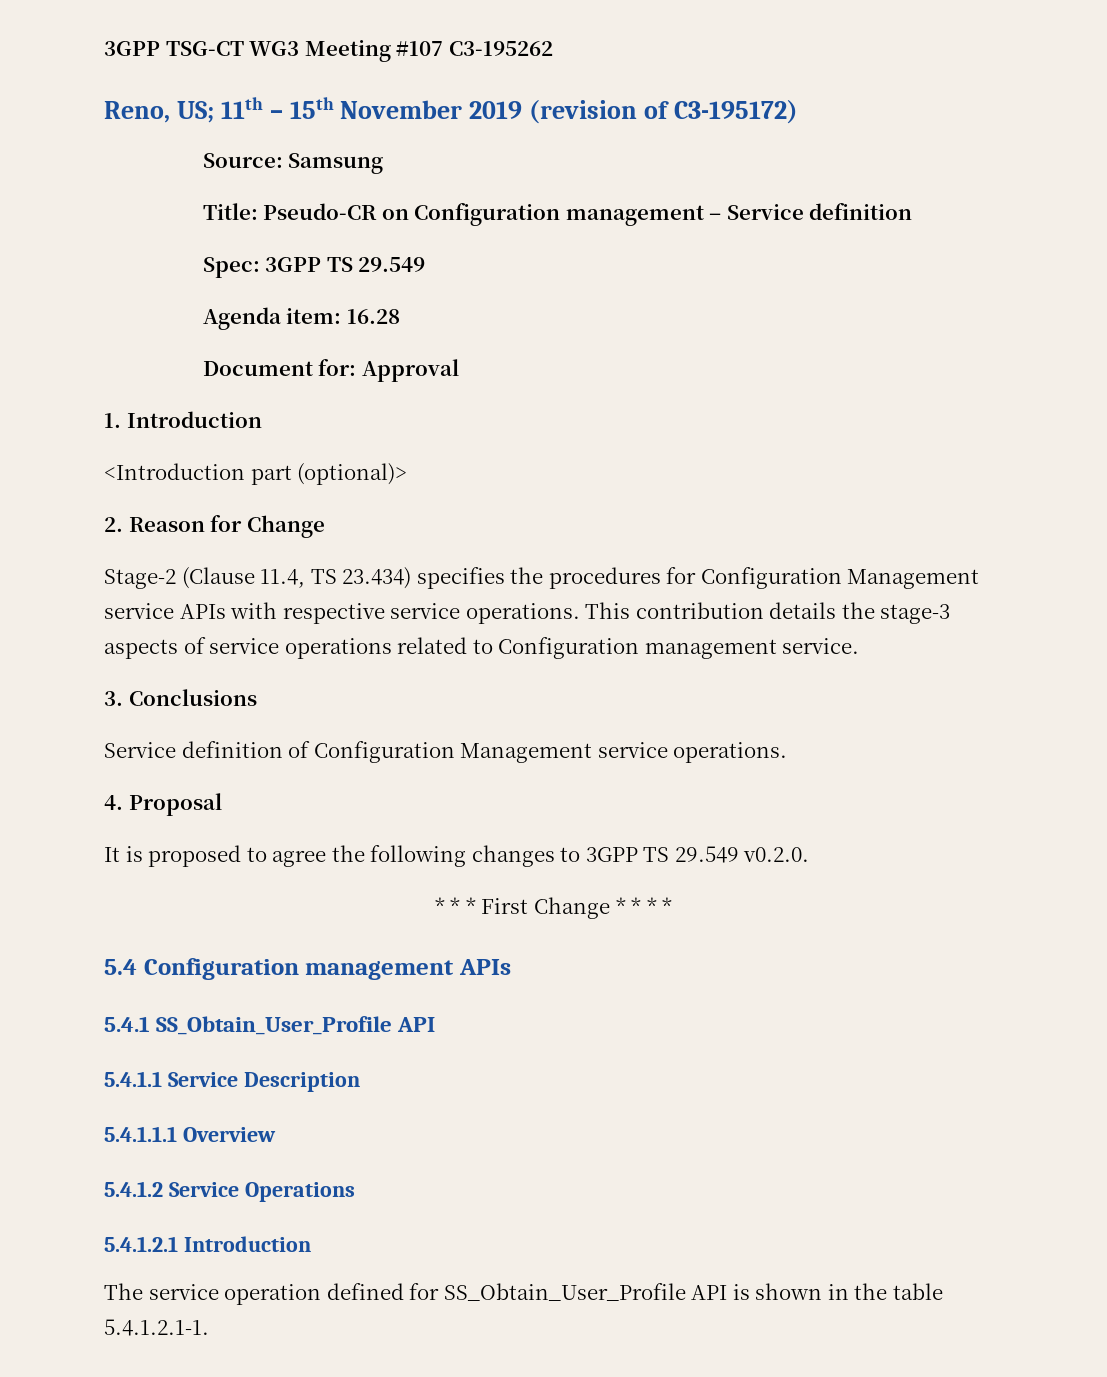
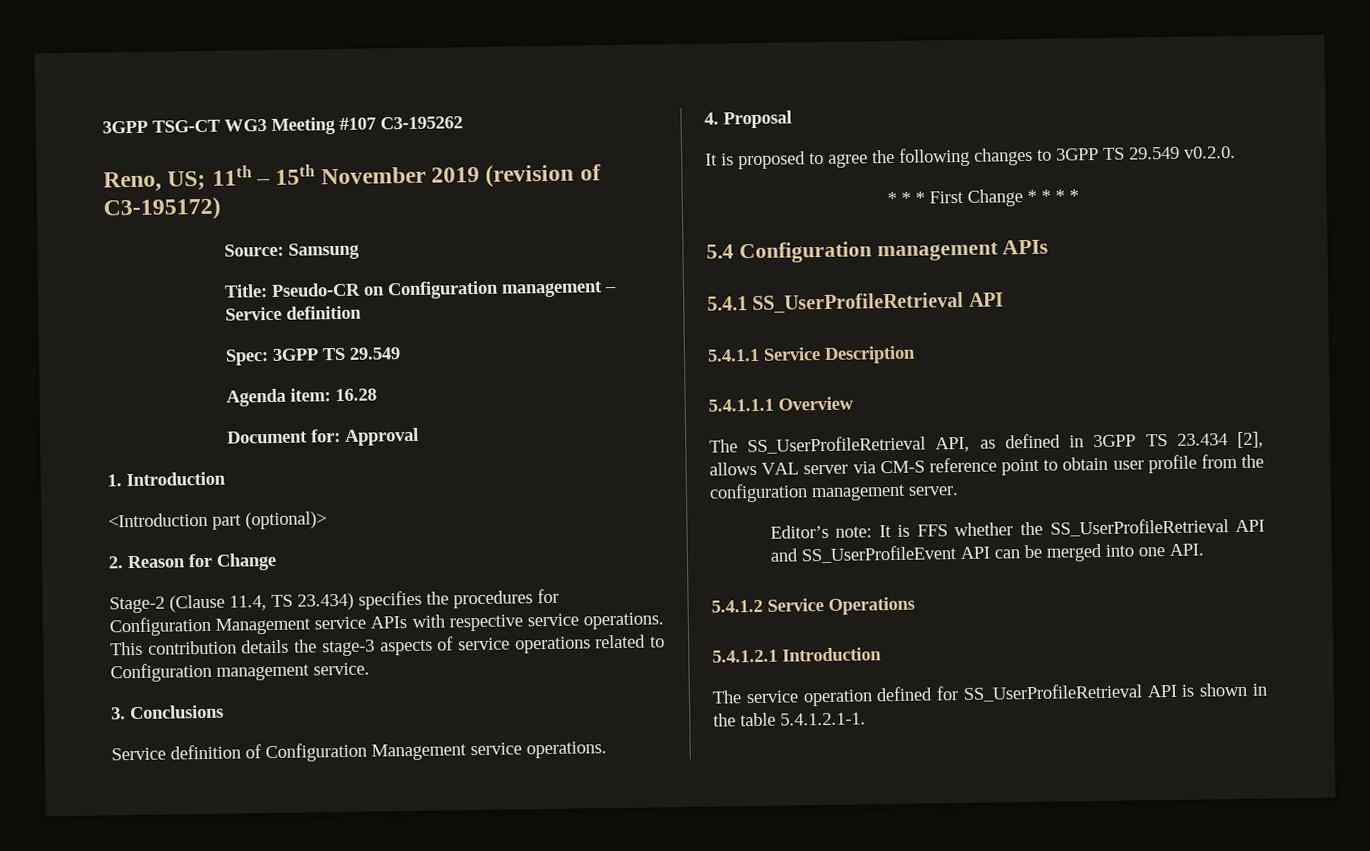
[156,1016,393,1035] SS_Obtain_User_Profile -> [752,291,965,315] SS_UserProfileRetrieval
(276, 1134) none -> [709,431,1264,455] [709,454,1264,476] [709,483,959,503] [769,518,1265,539] [769,543,1204,564] // The SS_UserProfileRetrieval API, as defined in 3GPP TS 23.434 [2], allows VAL server via CM-S reference point to obtain user profile from the configuration management server. // Editor’s note: It is FFS whether the SS_UserProfileRetrieval API and SS_UserProfileEvent API can be merged into one API.
[443,1283,686,1301] SS_Obtain_User_Profile -> [962,683,1143,703] SS_UserProfileRetrieval

